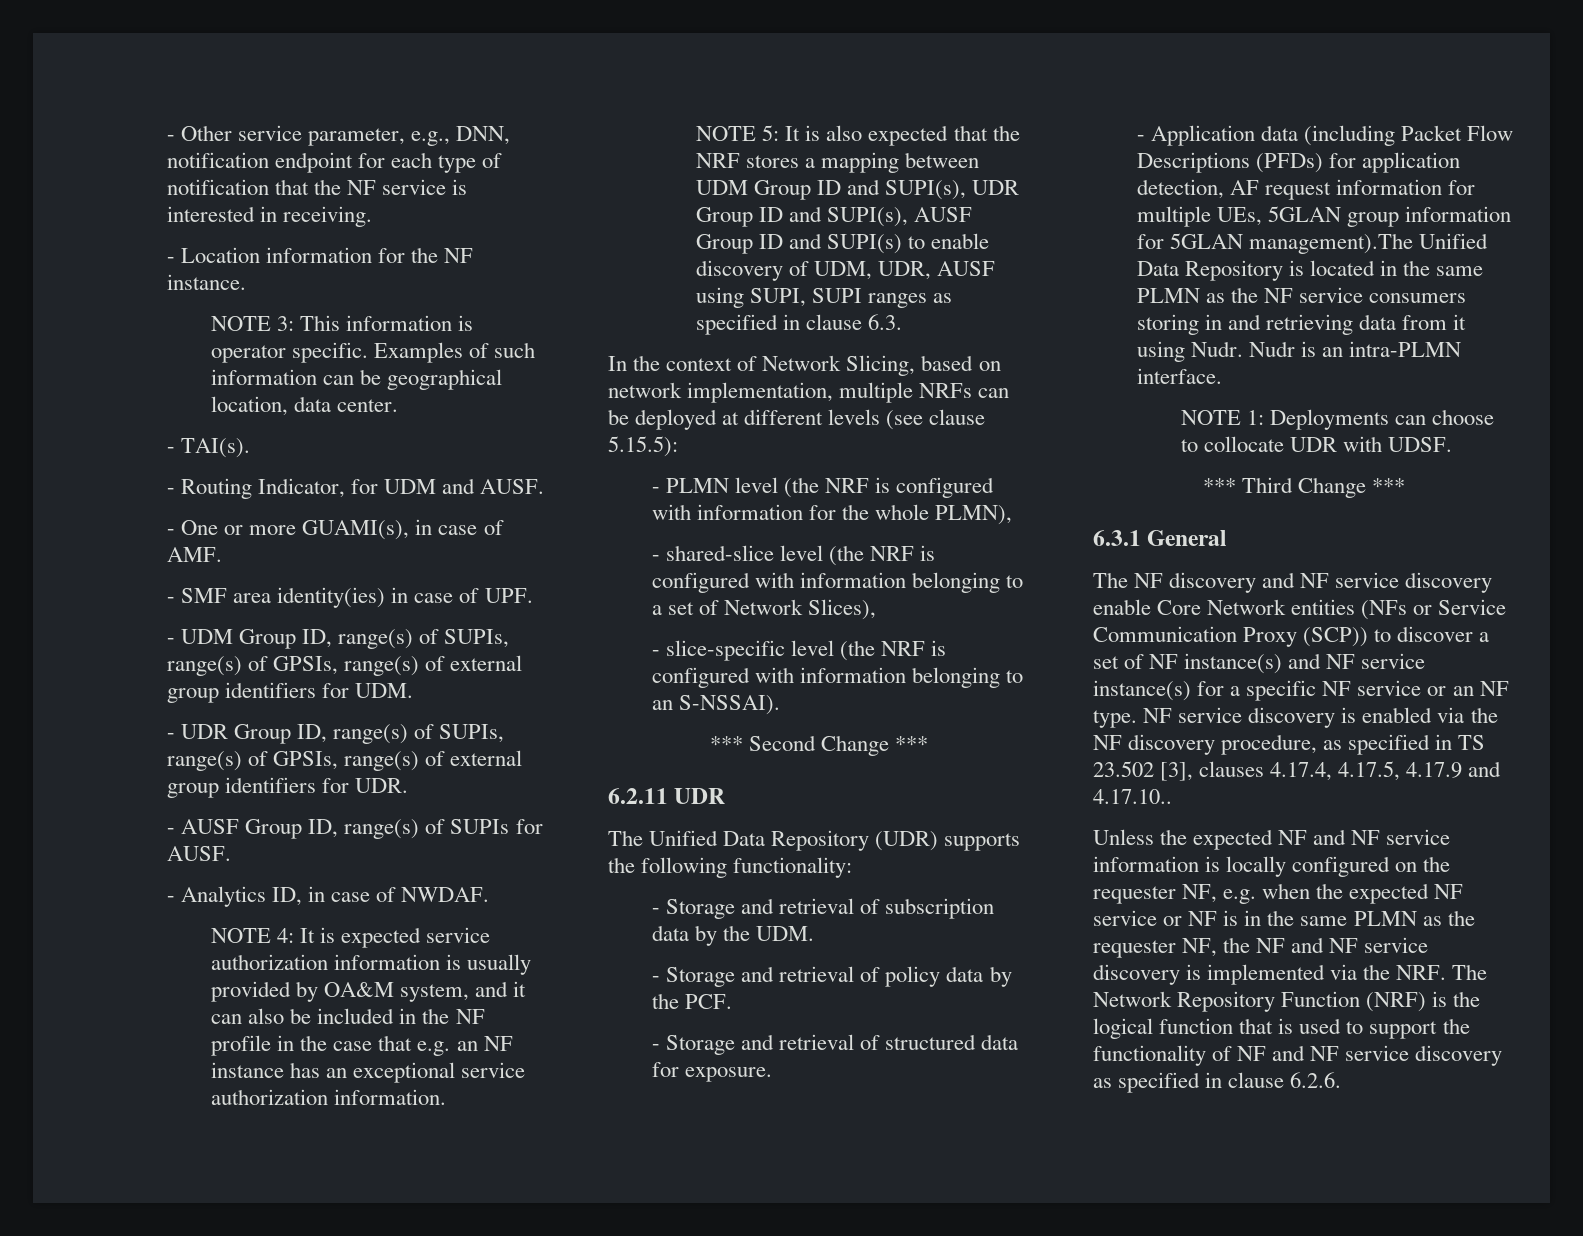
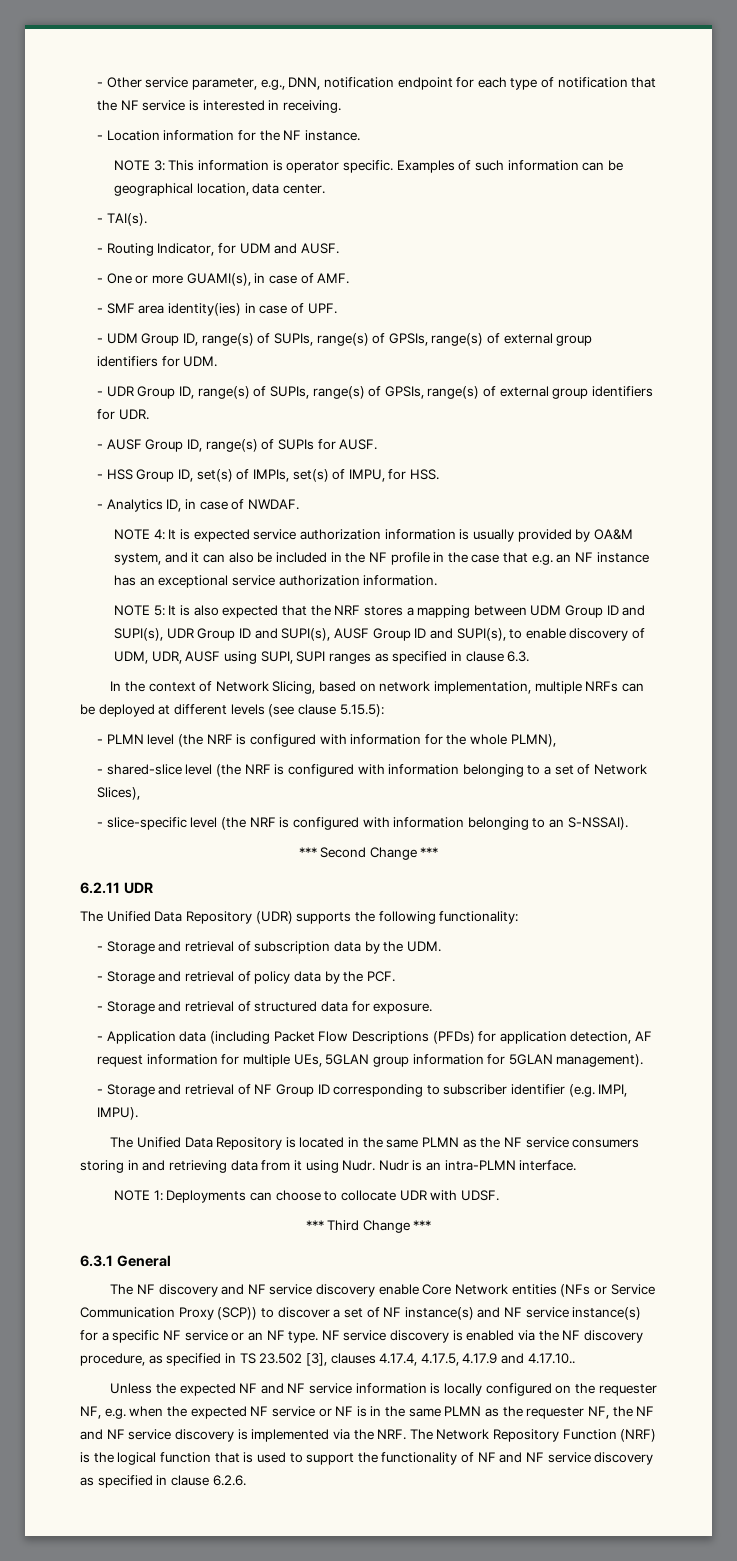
(232, 853) none -> [97,469,440,482] // - HSS Group ID, set(s) of IMPIs, set(s) of IMPU, for HSS.
[827,234,903,254] SUPI(s) -> [456,628,506,641] SUPI(s),
[1249,233,1414,254] management).The -> [556,1054,644,1067] [97,1084,628,1097] [97,1107,139,1120] [110,1137,134,1148] management). // - Storage and retrieval of NF Group ID corresponding to subscriber identifier (e.g. IMPI, IMPU). // The

